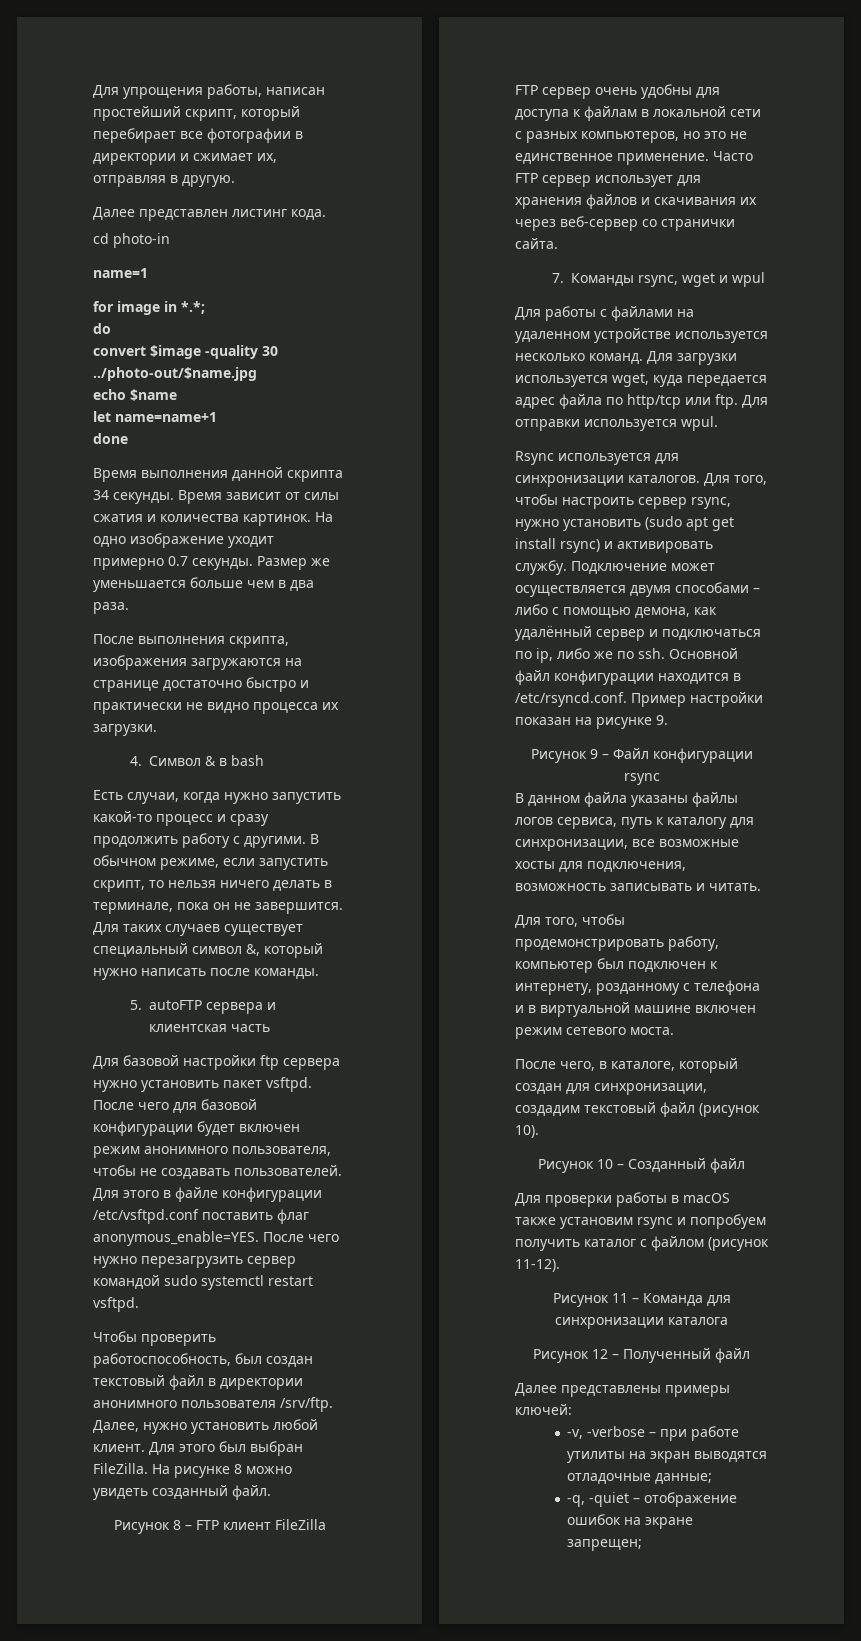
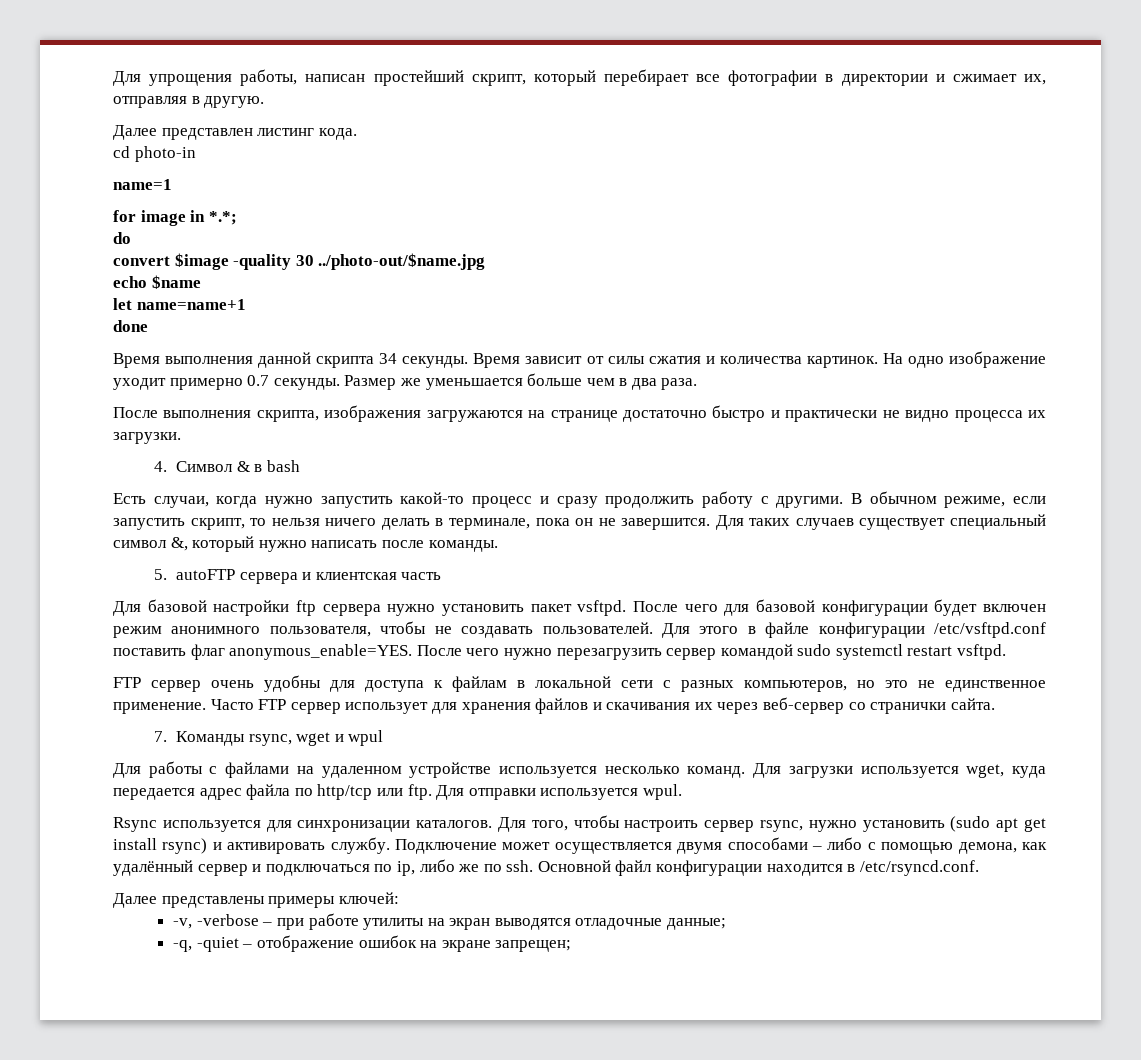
[93,1331,216,1346] [93,1353,313,1368] [93,1375,303,1390] [93,1397,333,1412] [93,1419,318,1434] [93,1441,303,1456] [93,1463,292,1478] [93,1485,271,1500] [113,1519,326,1534] // Чтобы проверить работоспособность, был создан текстовый файл в директории анонимного пользователя /srv/ftp. Далее, нужно установить любой клиент. Для этого был выбран FileZilla. На рисунке 8 можно увидеть созданный файл. // Рисунок 8 – FTP клиент FileZilla -> (1007, 652) none
[631,692,763,707] [515,715,668,729] [530,748,753,763] [623,773,660,785] [515,792,738,807] [515,817,754,829] [515,839,739,851] [515,861,686,872] [515,883,761,891] [515,914,625,928] [515,936,719,951] [515,958,718,973] [515,980,760,995] [515,1002,756,1017] [515,1027,674,1039] [515,1058,738,1073] [515,1083,707,1095] [515,1102,760,1117] [515,1125,539,1138] [538,1158,745,1173] [515,1192,730,1207] [515,1214,766,1229] [515,1236,769,1251] [515,1259,560,1272] [552,1293,731,1307] [555,1317,728,1329] [533,1348,750,1363] Пример настройки показан на рисунке 9. // Рисунок 9 – Файл конфигурации rsync // В данном файла указаны файлы логов сервиса, путь к каталогу для синхронизации, все возможные хосты для подключения, возможность записывать и читать. // Для того, чтобы продемонстрировать работу, компьютер был подключен к интернету, розданному с телефона и в виртуальной машине включен режим сетевого моста. // После чего, в каталоге, который создан для синхронизации, создадим текстовый файл (рисунок 10). // Рисунок 10 – Созданный файл // Для проверки работы в macOS также установим rsync и попробуем получить каталог с файлом (рисунок 11-12). // Рисунок 11 – Команда для синхронизации каталога // Рисунок 12 – Полученный файл -> (979, 868) none

